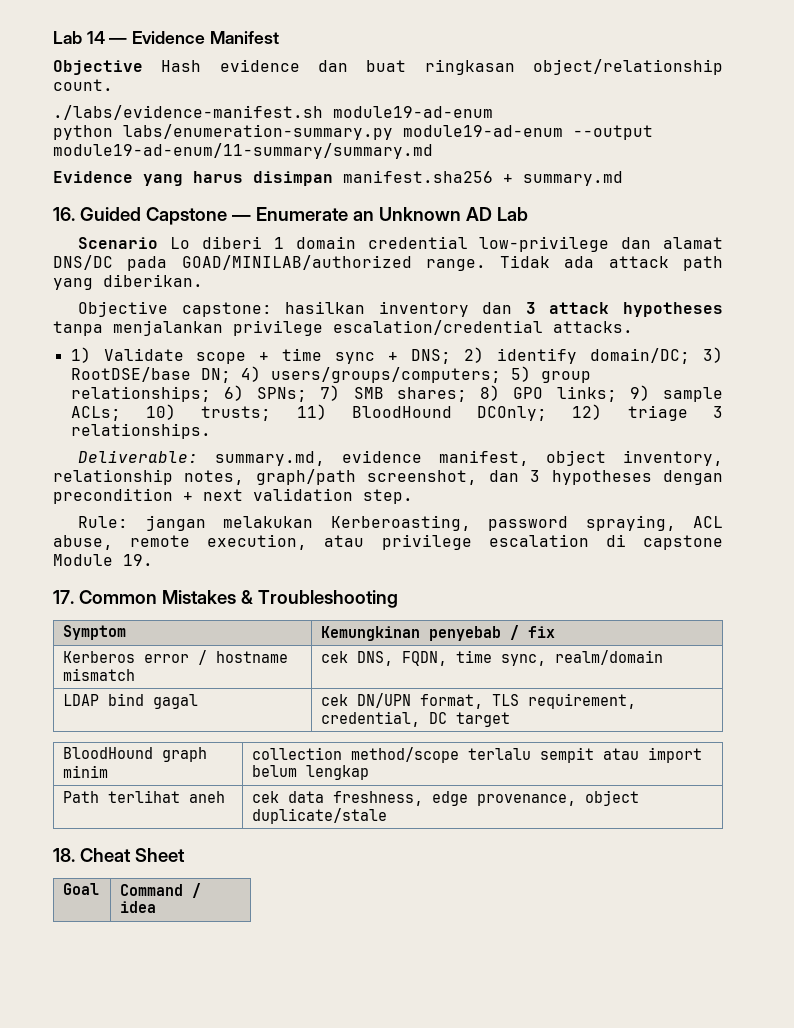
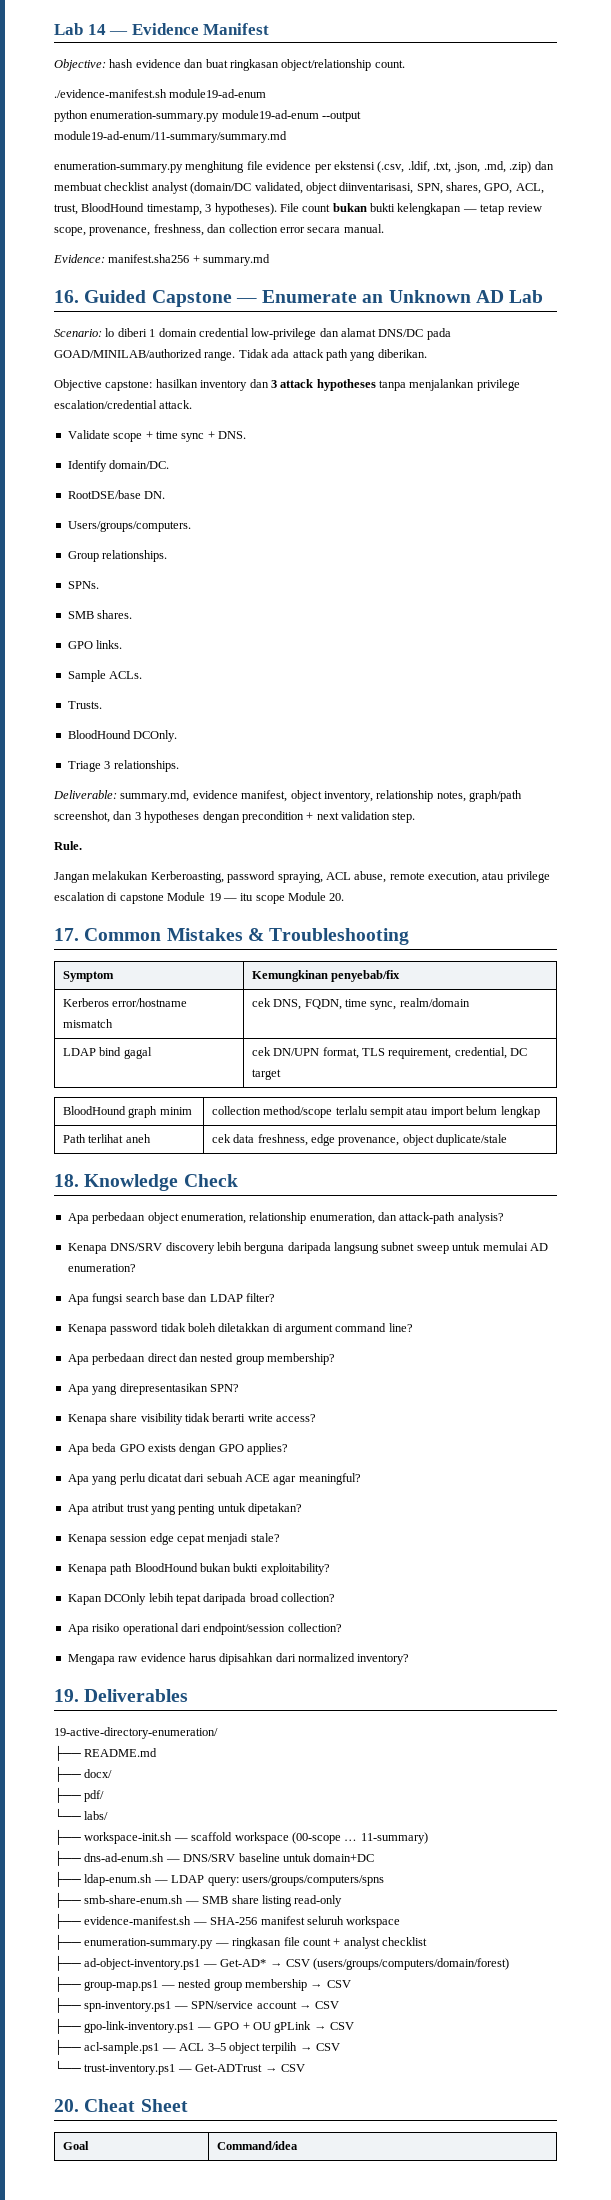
[53,60,202,75] Objective Hash -> [54,59,134,71] Objective: hash
[53,105,323,120] ./labs/evidence-manifest.sh -> [54,89,167,98] ./evidence-manifest.sh
[123,124,393,140] labs/enumeration-summary.py -> [90,111,220,122] enumeration-summary.py
[53,171,333,186] Evidence yang harus disimpan -> [54,161,554,173] [54,182,544,194] [54,203,542,215] [54,224,384,236] [53,254,105,263] enumeration-summary.py menghitung file evidence per ekstensi (.csv, .ldif, .txt, .json, .md, .zip) dan membuat checklist analyst (domain/DC validated, object diinventarisasi, SPN, shares, GPO, ACL, trust, BloodHound timestamp, 3 hypotheses). File count bukan bukti kelengkapan — tetap review scope, provenance, freshness, dan collection error secara manual. // Evidence:
[78,237,191,249] Scenario Lo -> [54,328,115,337] Scenario: lo
[553,321,633,333] [70,347,91,363] attacks. // 1) -> [159,400,193,409] attack. //
[411,347,723,364] [70,366,591,383] [70,385,723,402] [70,404,688,421] DNS; 2) identify domain/DC; 3) RootDSE/base DN; 4) users/groups/computers; 5) group relationships; 6) SPNs; 7) SMB shares; 8) GPO links; 9) sample ACLs; 10) trusts; 11) BloodHound DCOnly; 12) triage -> [218,431,246,439] [67,460,170,472] [67,490,166,499] [67,521,191,532] [67,550,168,562] [67,581,99,589] [67,610,133,619] [67,640,123,649] [67,670,143,682] [67,701,102,709] [67,730,178,742] [67,761,101,772] DNS. // Identify domain/DC. // RootDSE/base DN. // Users/groups/computers. // Group relationships. // SPNs. // SMB shares. // GPO links. // Sample ACLs. // Trusts. // BloodHound DCOnly. // Triage
[78,515,206,531] Rule: jangan -> [54,841,82,850] [54,872,90,883] Rule. // Jangan
[123,554,153,566] 19. -> [208,892,345,904] 19 — itu scope Module 20.
[429,625,556,641] [63,650,289,665] penyebab / fix // Kerberos error / hostname -> [331,970,401,982] [62,998,188,1007] penyebab/fix // Kerberos error/hostname
(75, 855) none -> [84,1174,238,1191] [67,1212,504,1224] [67,1242,548,1254] [67,1264,136,1272] [67,1293,275,1305] [67,1323,413,1335] [67,1353,335,1365] [67,1383,239,1395] [67,1413,316,1425] [67,1443,288,1455] [67,1473,361,1485] [67,1503,302,1515] [67,1533,280,1545] [67,1563,330,1575] [67,1593,335,1605] [67,1623,342,1635] [67,1653,410,1665] [54,1689,189,1702] [54,1727,218,1739] [54,1745,158,1761] [54,1766,113,1782] [54,1787,105,1803] [54,1808,109,1820] [54,1829,428,1845] [54,1850,375,1866] [54,1871,384,1887] [54,1892,343,1908] [54,1913,401,1929] [54,1934,427,1950] [54,1955,510,1971] [54,1976,351,1992] [54,1997,340,2013] [54,2018,354,2034] [54,2039,340,2055] [54,2060,305,2075] [54,2099,79,2112] Knowledge Check // Apa perbedaan object enumeration, relationship enumeration, dan attack-path analysis? // Kenapa DNS/SRV discovery lebih berguna daripada langsung subnet sweep untuk memulai AD enumeration? // Apa fungsi search base dan LDAP filter? // Kenapa password tidak boleh diletakkan di argument command line? // Apa perbedaan direct dan nested group membership? // Apa yang direpresentasikan SPN? // Kenapa share visibility tidak berarti write access? // Apa beda GPO exists dengan GPO applies? // Apa yang perlu dicatat dari sebuah ACE agar meaningful? // Apa atribut trust yang penting untuk dipetakan? // Kenapa session edge cepat menjadi stale? // Kenapa path BloodHound bukan bukti exploitability? // Kapan DCOnly lebih tepat daripada broad collection? // Apa risiko operational dari endpoint/session collection? // Mengapa raw evidence harus dipisahkan dari normalized inventory? // 19. Deliverables // 19-active-directory-enumeration/ // ├── README.md // ├── docx/ // ├── pdf/ // └── labs/ // ├── workspace-init.sh — scaffold workspace (00-scope … 11-summary) // ├── dns-ad-enum.sh — DNS/SRV baseline untuk domain+DC // ├── ldap-enum.sh — LDAP query: users/groups/computers/spns // ├── smb-share-enum.sh — SMB share listing read-only // ├── evidence-manifest.sh — SHA-256 manifest seluruh workspace // ├── enumeration-summary.py — ringkasan file count + analyst checklist // ├── ad-object-inventory.ps1 — Get-AD* → CSV (users/groups/computers/domain/forest) // ├── group-map.ps1 — nested group membership → CSV // ├── spn-inventory.ps1 — SPN/service account → CSV // ├── gpo-link-inventory.ps1 — GPO + OU gPLink → CSV // ├── acl-sample.ps1 — ACL 3–5 object terpilih → CSV // └── trust-inventory.ps1 — Get-ADTrust → CSV // 20.
[120,883,202,898] [120,901,157,913] Command / idea -> [216,2141,298,2150] Command/idea

